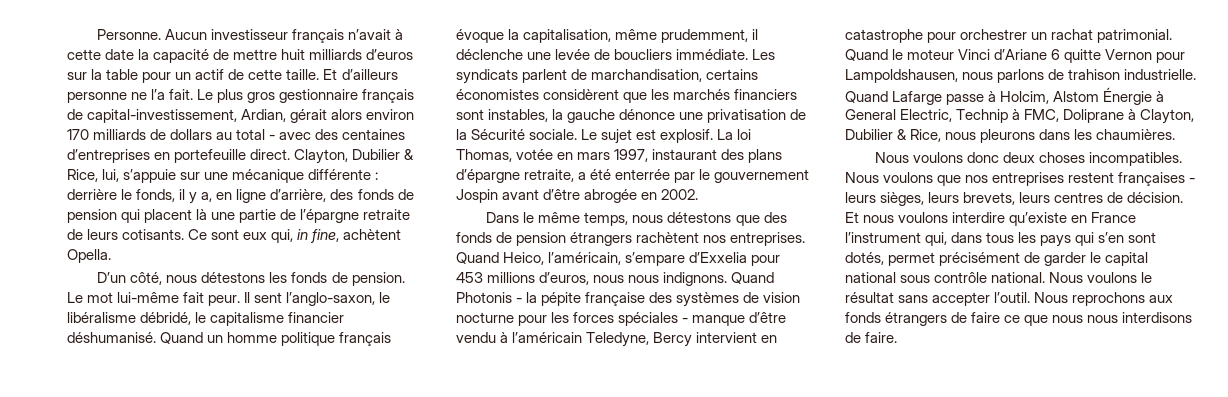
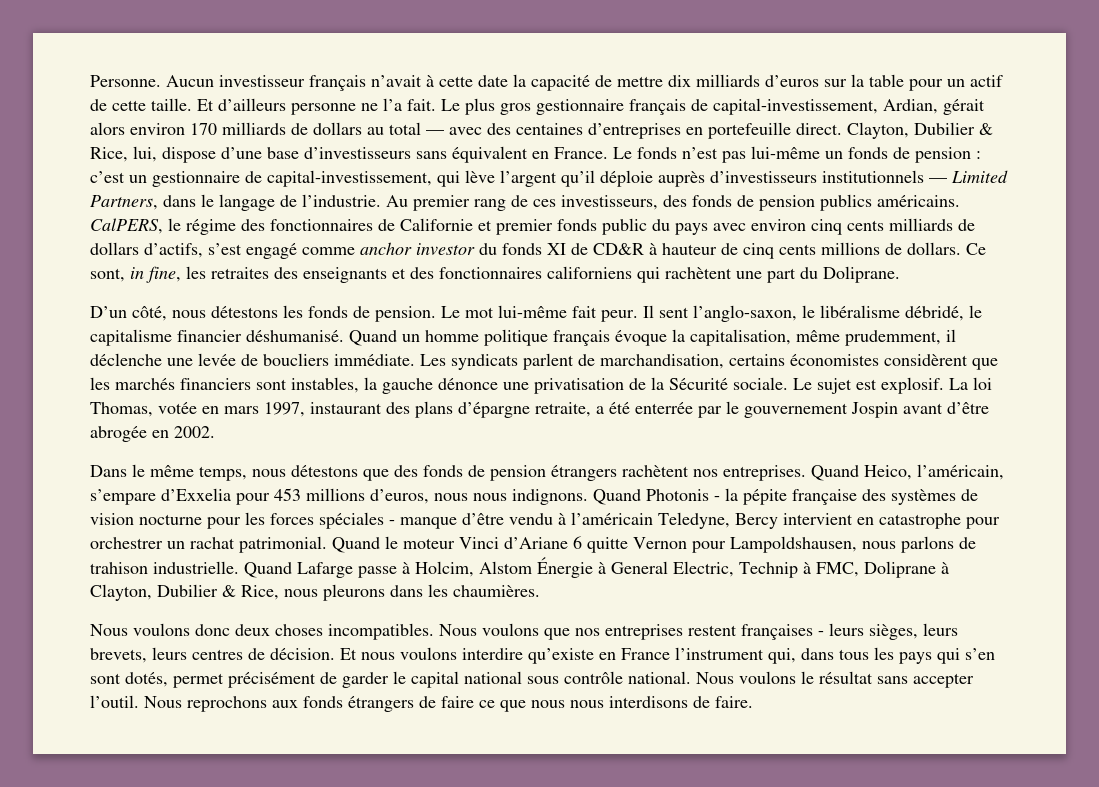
[281,49,306,60] huit -> [668,75,691,87] dix
[269,135,276,140] - -> [426,130,444,135] —
[123,169,379,183] [67,189,414,204] [67,209,411,223] [67,229,402,243] [67,249,111,263] s’appuie sur une mécanique différente : derrière le fonds, il y a, en ligne d’arrière, des fonds de pension qui placent là une partie de l’épargne retraite de leurs cotisants. Ce sont eux qui, in fine, achètent Opella. -> [162,146,981,163] [90,170,1008,187] [90,194,960,211] [90,218,975,235] [90,242,986,259] [90,266,900,283] dispose d’une base d’investisseurs sans équivalent en France. Le fonds n’est pas lui-même un fonds de pension : c’est un gestionnaire de capital-investissement, qui lève l’argent qu’il déploie auprès d’investisseurs institutionnels — Limited Partners, dans le langage de l’industrie. Au premier rang de ces investisseurs, des fonds de pension publics américains. CalPERS, le régime des fonctionnaires de Californie et premier fonds public du pays avec environ cinq cents milliards de dollars d’actifs, s’est engagé comme anchor investor du fonds XI de CD&R à hauteur de cinq cents millions de dollars. Ce sont, in fine, les retraites des enseignants et des fonctionnaires californiens qui rachètent une part du Doliprane.

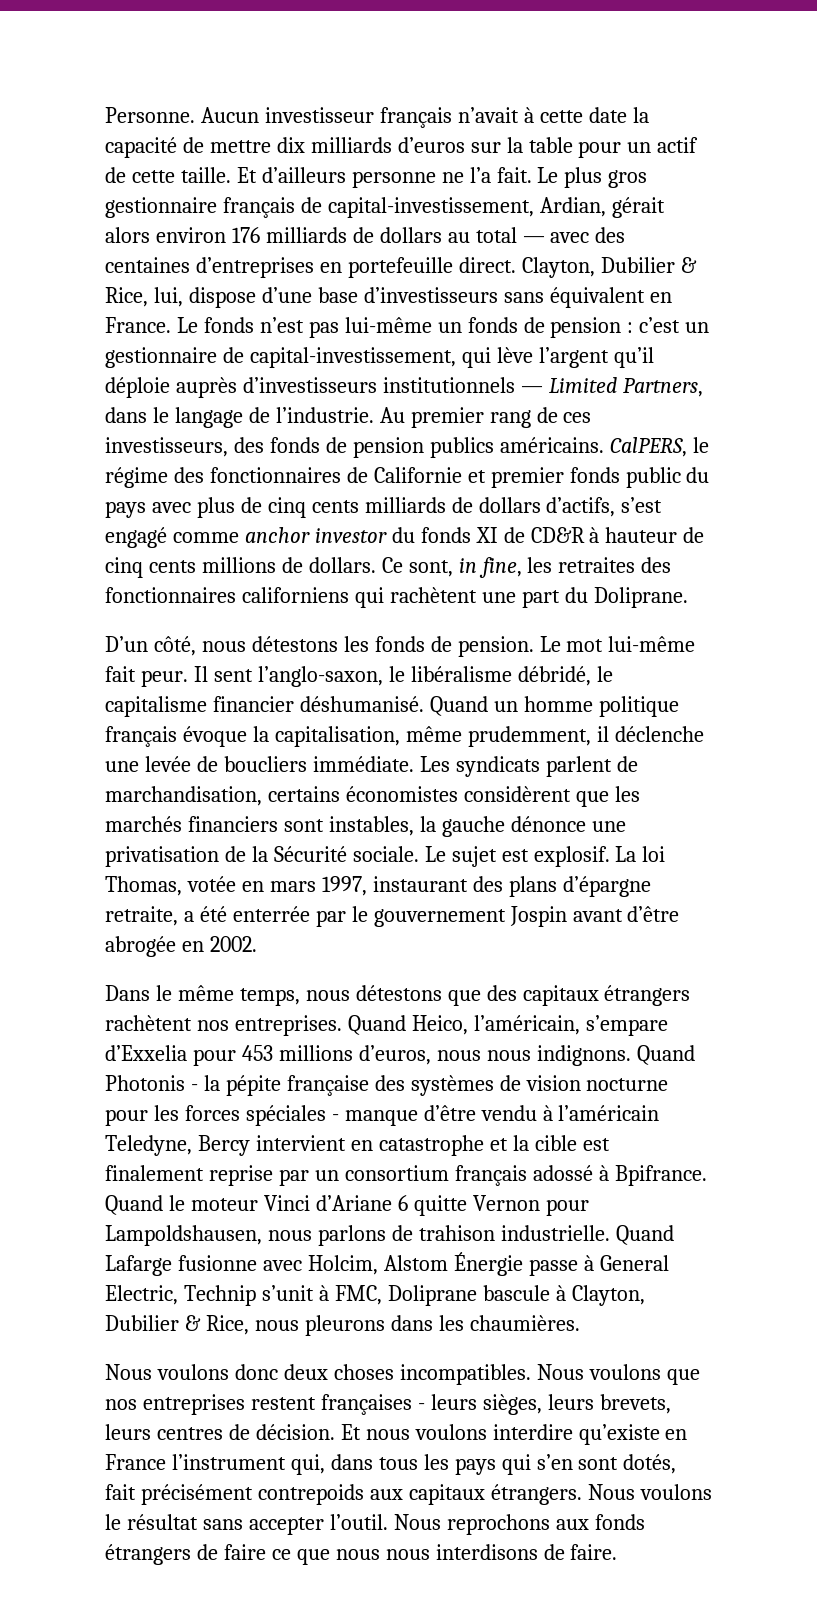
[190,123,217,135] 170 -> [231,227,260,243] 176
[751,219,806,231] environ -> [196,497,262,518] plus de
[303,267,434,283] enseignants et des -> (672, 565) none
[423,465,546,481] fonds de pension -> [522,985,599,1006] capitaux
[966,517,1000,529] [90,536,327,553] pour orchestrer un rachat patrimonial. -> [489,1135,610,1151] [105,1165,707,1186] et la cible est finalement reprise par un consortium français adossé à Bpifrance.
[358,562,410,578] passe à -> [177,1255,302,1271] fusionne avec
(593, 567) none -> [528,1259,578,1276] passe
(798, 570) none -> [261,1285,314,1301] s’unit
(936, 569) none -> [482,1285,550,1301] bascule
[173,671,691,688] permet précisément de garder le capital national sous contrôle national. -> [105,1484,582,1505] fait précisément contrepoids aux capitaux étrangers.

